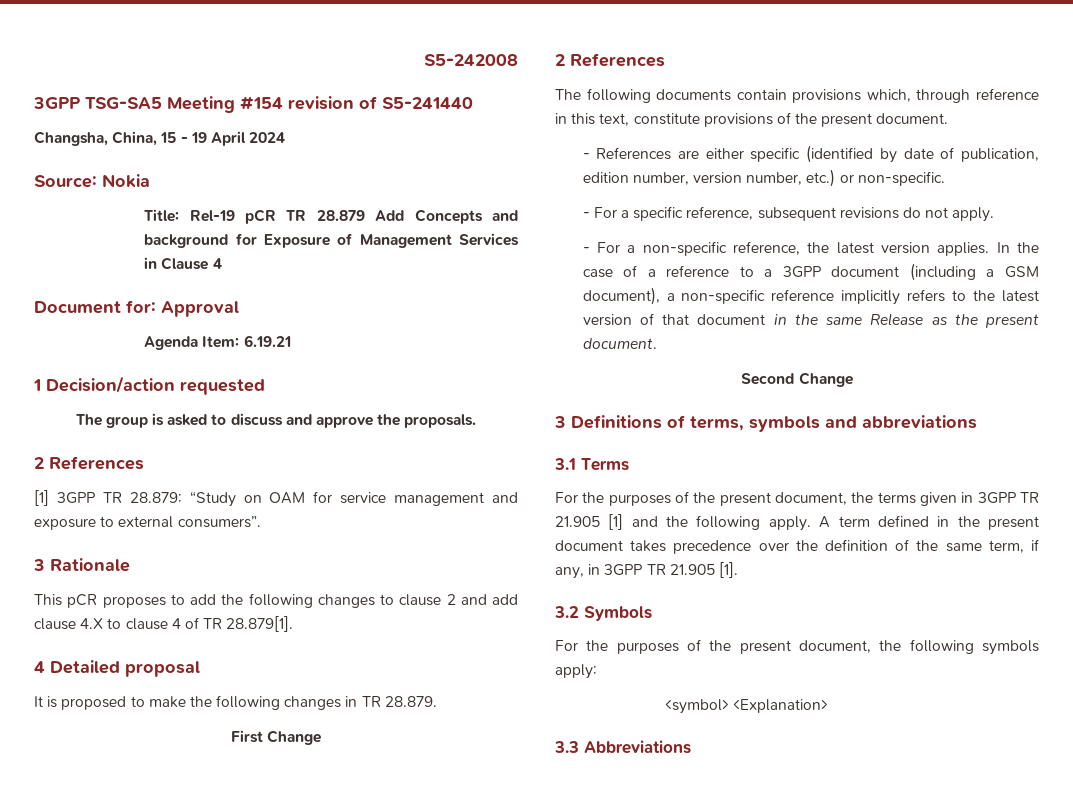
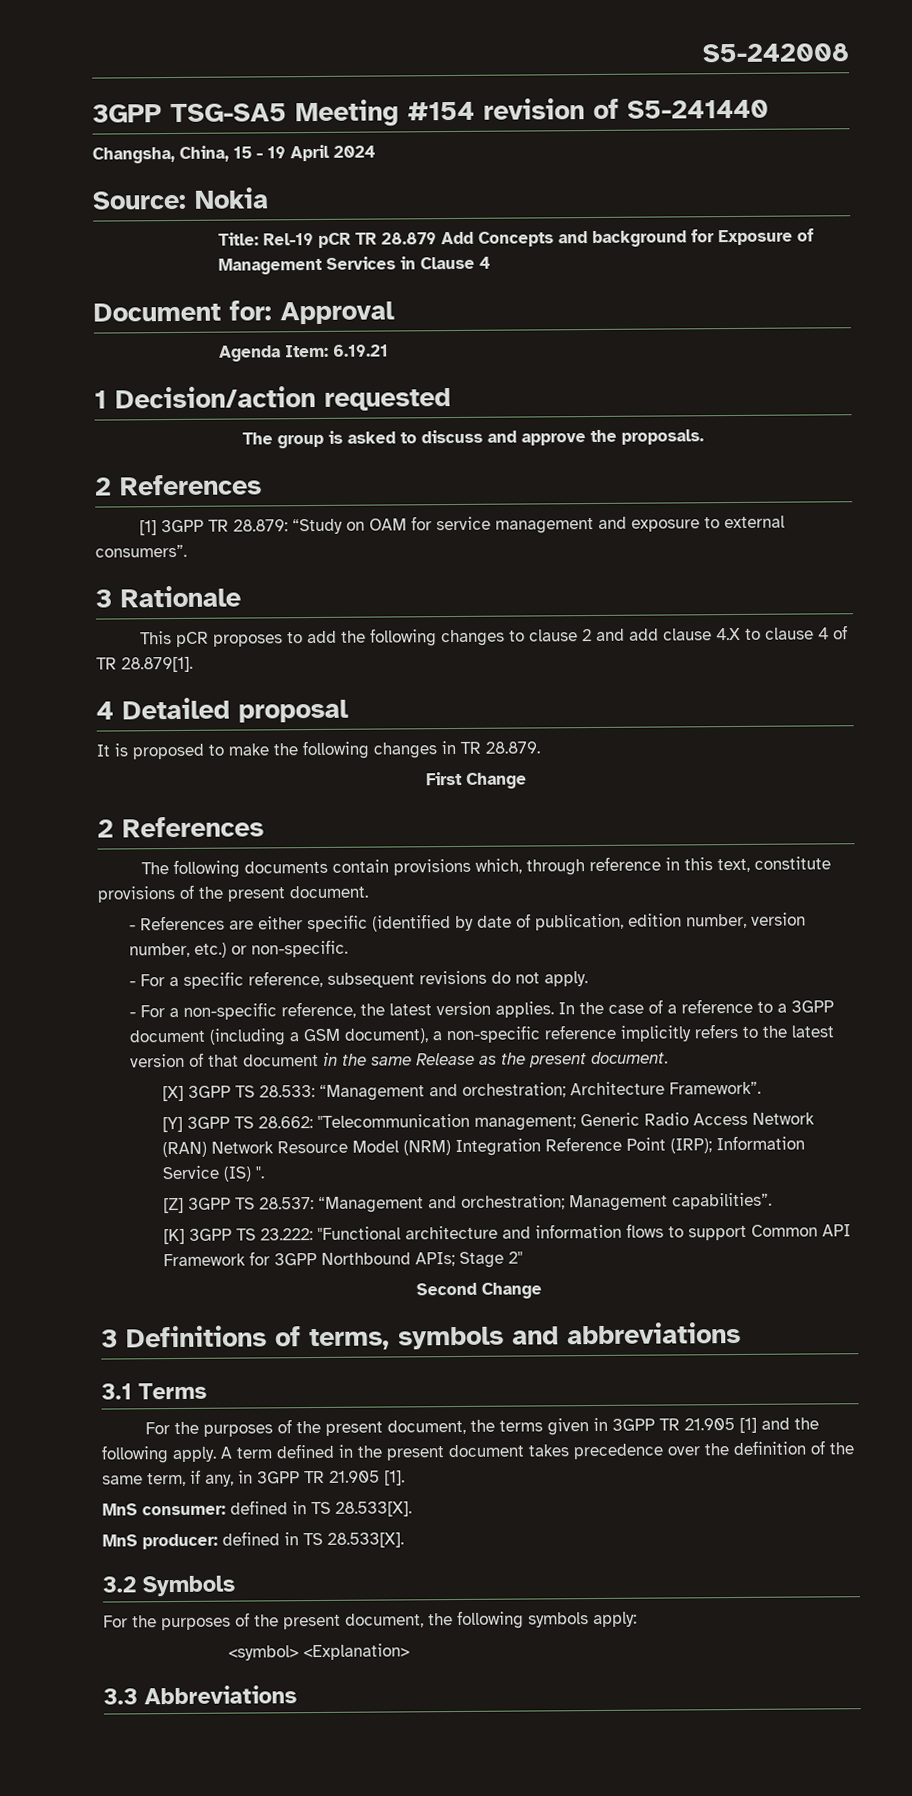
(657, 343) none -> [161,1081,761,1102] [161,1112,815,1133] [161,1135,805,1158] [161,1165,265,1182] [162,1192,772,1214] [162,1223,851,1245] [162,1251,523,1268] // [X] 3GPP TS 28.533: “Management and orchestration; Architecture Framework”. // [Y] 3GPP TS 28.662: "Telecommunication management; Generic Radio Access Network (RAN) Network Resource Model (NRM) Integration Reference Point (IRP); Information Service (IS) ". // [Z] 3GPP TS 28.537: “Management and orchestration; Management capabilities”. // [K] 3GPP TS 23.222: "Functional architecture and information flows to support Common API Framework for 3GPP Northbound APIs; Stage 2"
(738, 570) none -> [102,1500,412,1517] [102,1531,404,1550] // MnS consumer: defined in TS 28.533[X]. // MnS producer: defined in TS 28.533[X].

